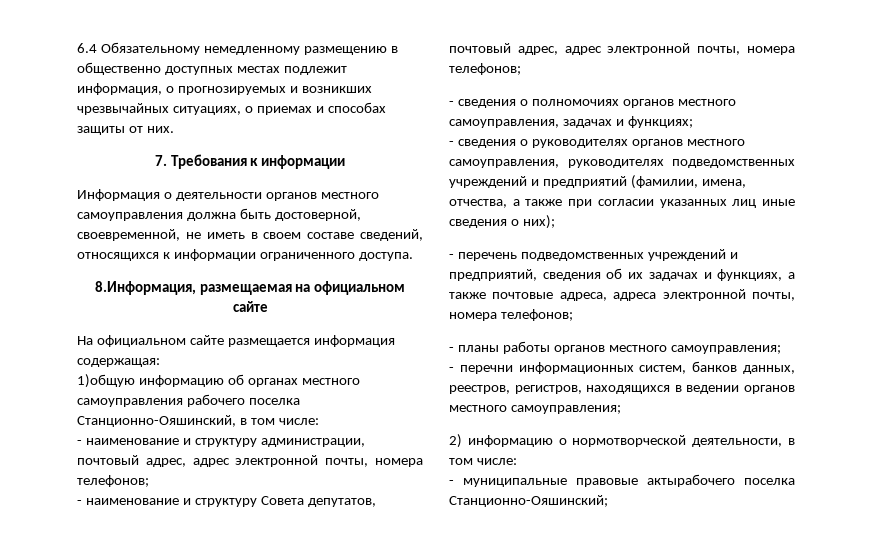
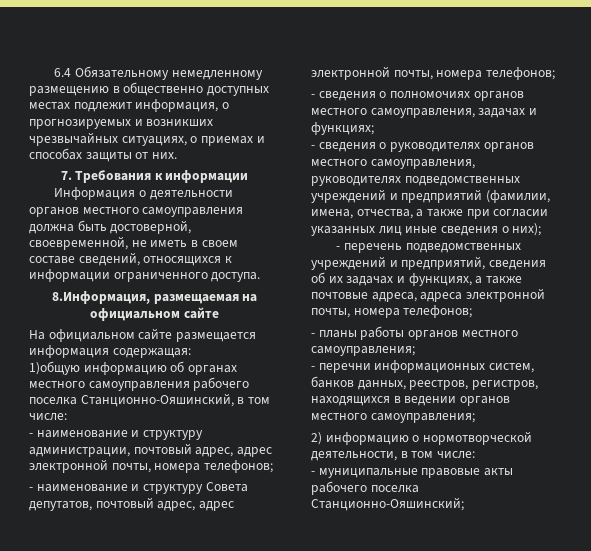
[647,474,735,487] актырабочего -> [483,468,513,476] [311,481,367,495] акты рабочего

